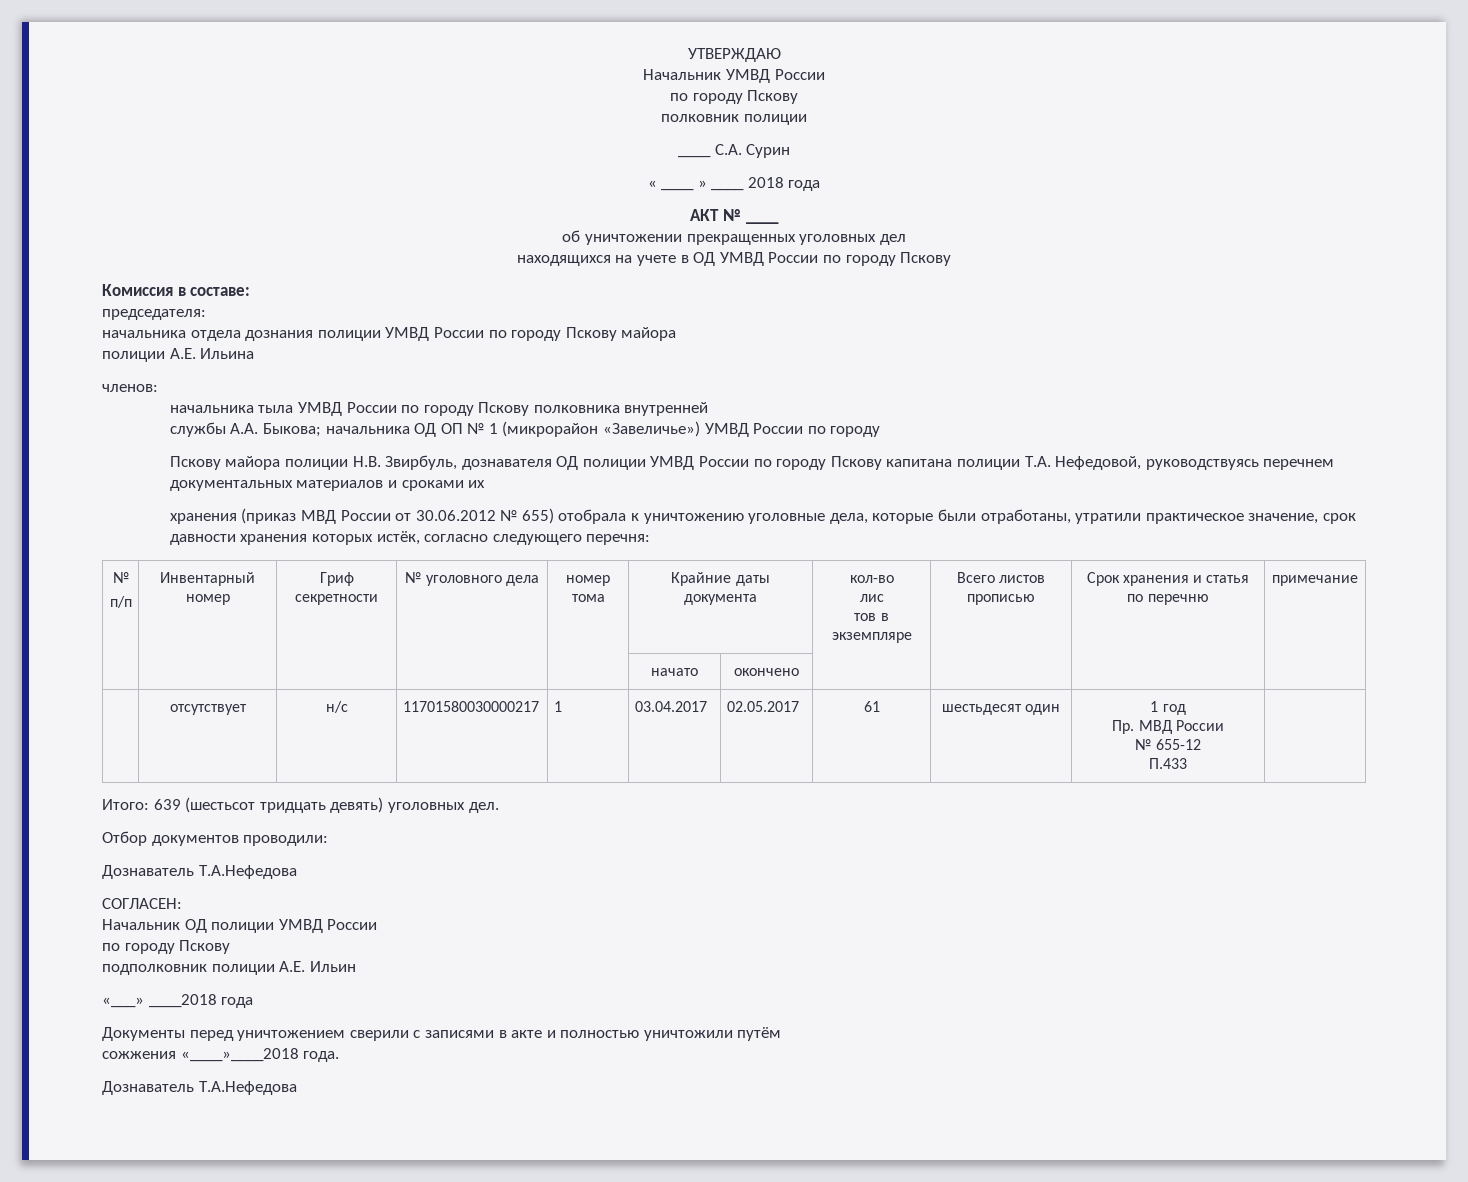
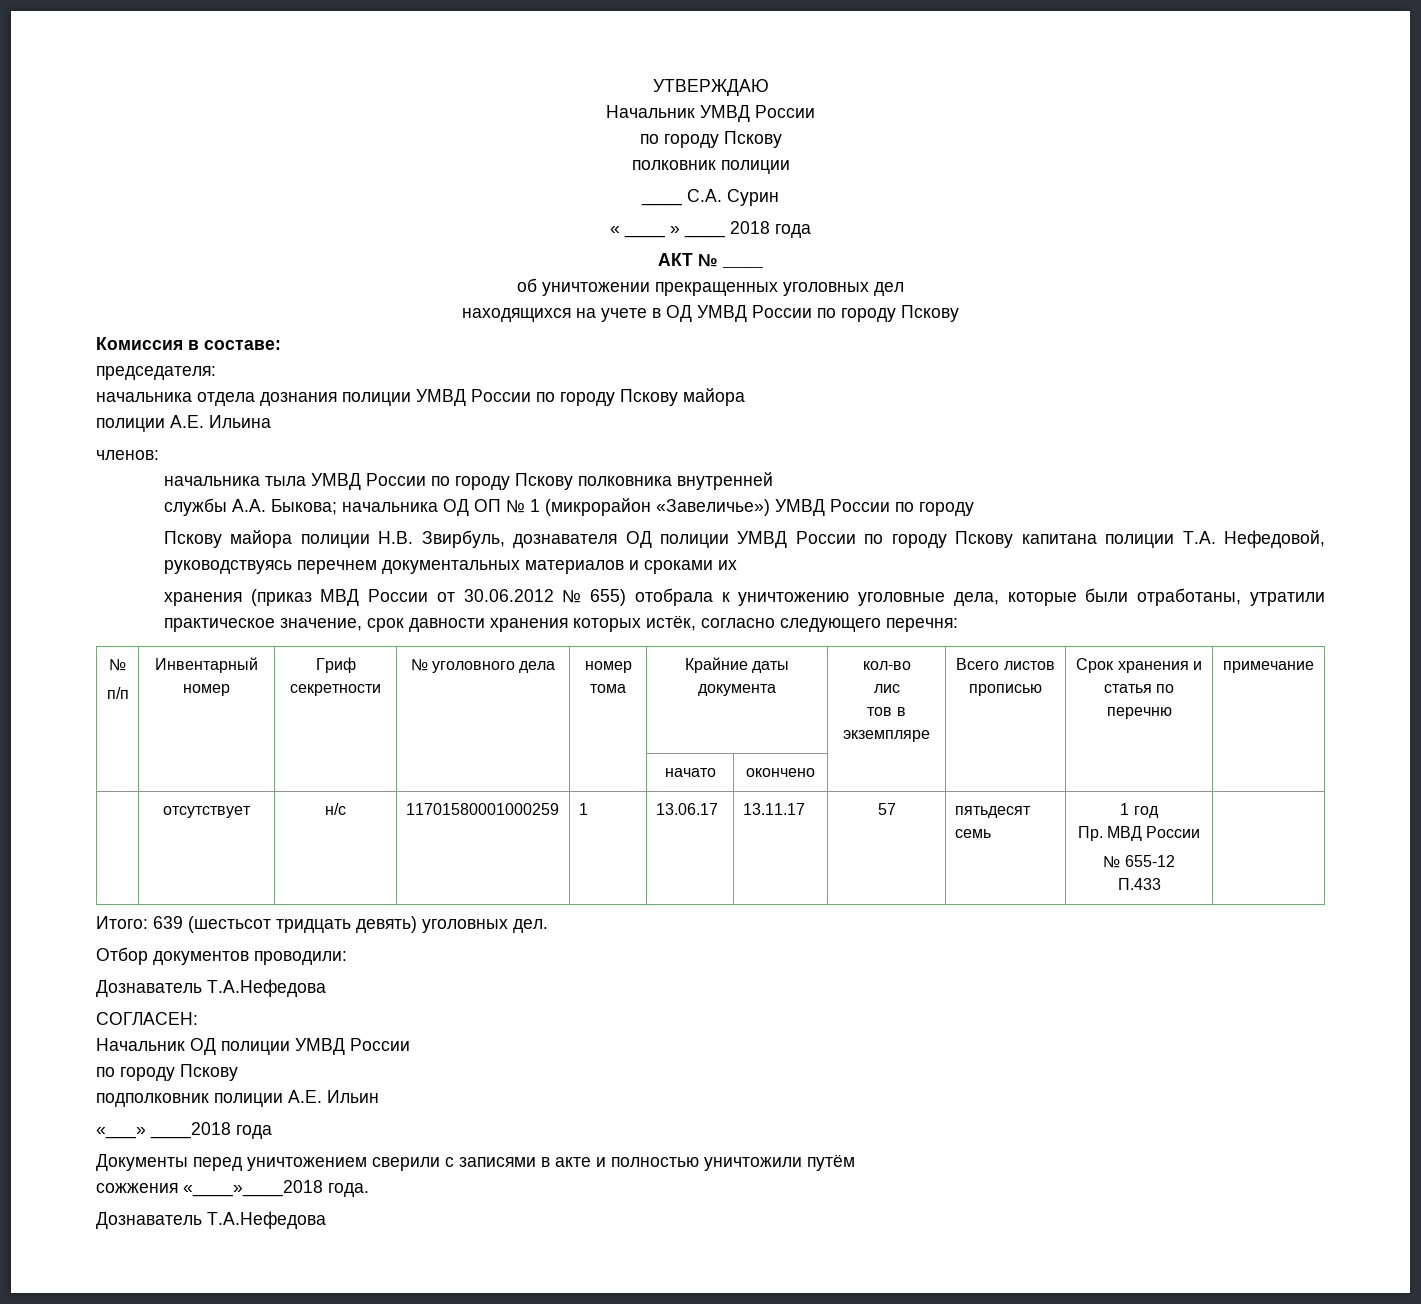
[402,701,539,712] [553,701,562,712] [634,701,707,712] [726,701,799,712] [863,701,880,712] [941,704,1061,715] 11701580030000217 | 1 | 03.04.2017 | 02.05.2017 | 61 | шестьдесят один -> [405,803,559,815] [578,803,588,815] [655,803,718,815] [742,803,805,815] [877,803,896,815] [954,806,1031,818] [954,829,991,838] 11701580001000259 | 1 | 13.06.17 | 13.11.17 | 57 | пятьдесят семь

